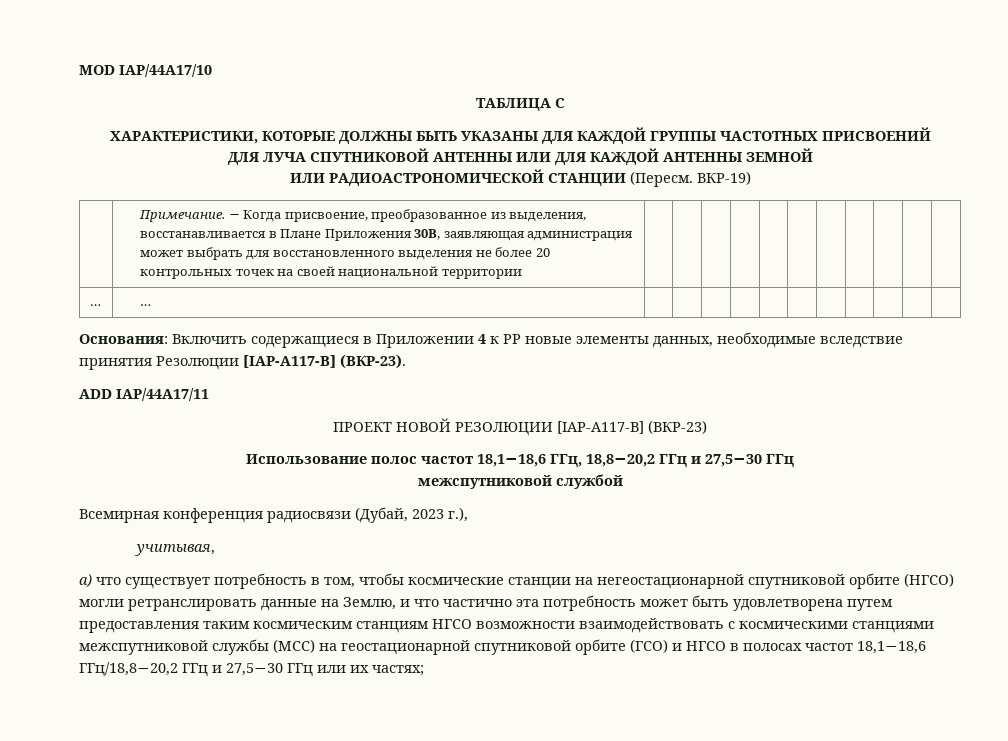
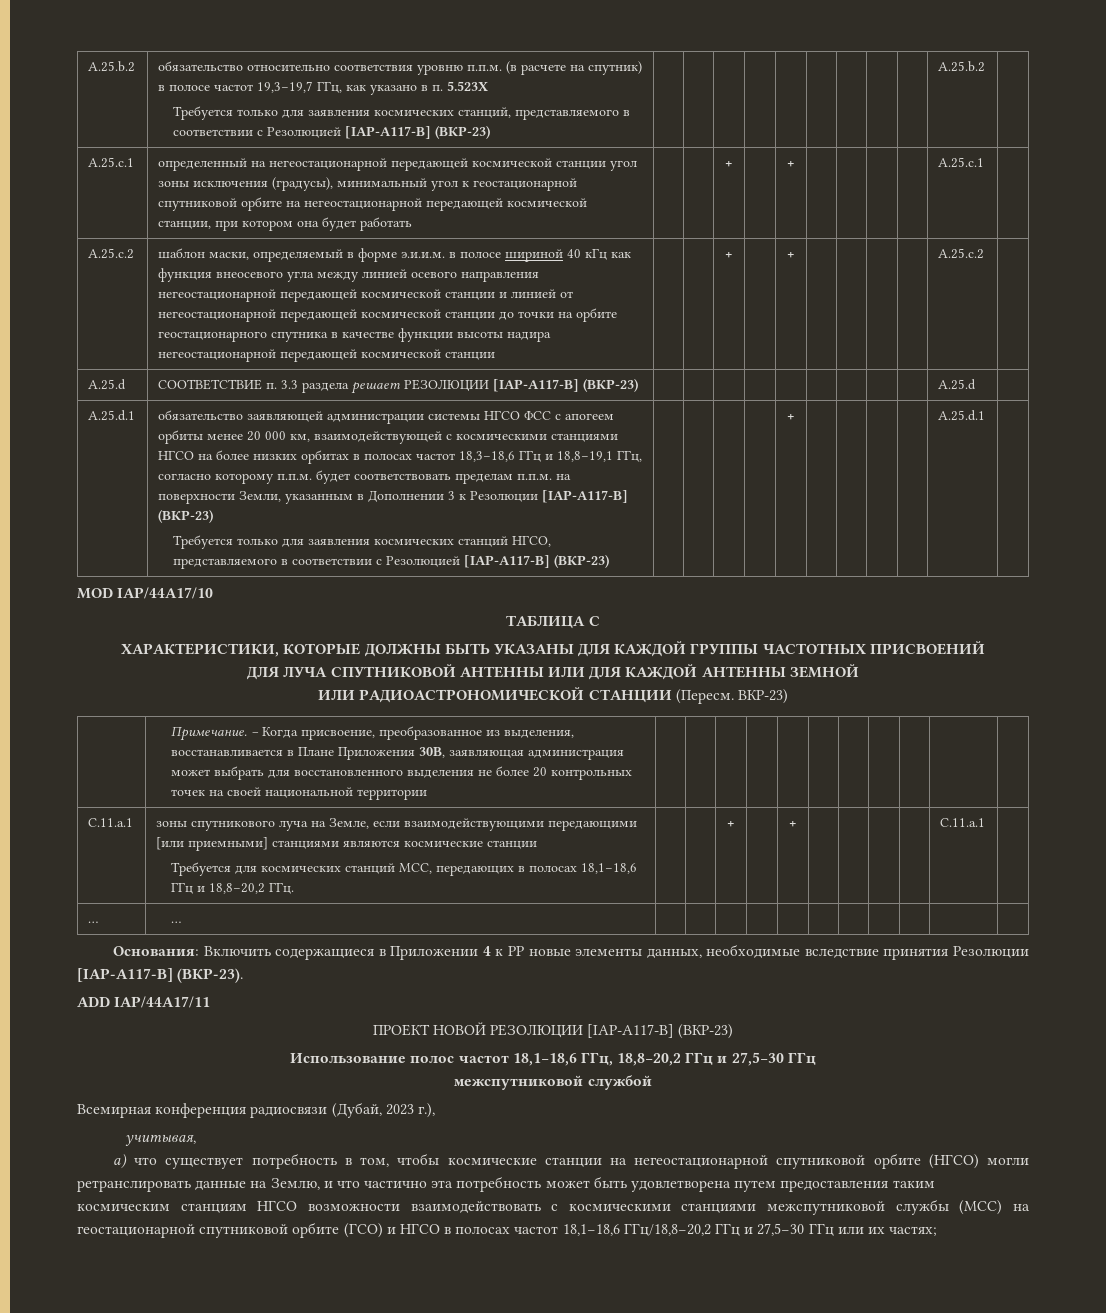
(79, 70) none -> [88,61,136,72] [158,61,643,75] [158,81,489,95] [172,106,630,120] [172,125,490,139] [938,61,986,72] [88,157,135,168] [158,158,638,171] [158,177,578,191] [158,197,588,211] [158,217,413,231] [725,161,733,167] [787,161,795,167] [938,157,985,168] [88,248,135,259] [158,248,632,262] [158,268,540,282] [158,289,574,302] [158,308,618,322] [158,328,552,342] [158,349,496,362] [725,252,733,258] [787,252,795,258] [938,248,985,259] [88,379,127,390] [158,378,639,394] [938,379,977,390] [88,410,136,421] [158,410,615,424] [158,430,619,444] [158,450,643,464] [158,470,572,484] [158,490,629,504] [158,509,214,523] [172,535,551,549] [172,554,609,569] [787,414,795,420] [938,410,986,421] A.25.b.2 | обязательство относительно соответствия уровню п.п.м. (в расчете на спутник) в полосе частот 19,3−19,7 ГГц, как указано в п. 5.523Х // Требуется только для заявления космических станций, представляемого в соответствии с Резолюцией [IAP-A117-B] (ВКР-23) | | | | | | | | | | A.25.b.2 | // A.25.c.1 | определенный на негеостационарной передающей космической станции угол зоны исключения (градусы), минимальный угол к геостационарной спутниковой орбите на негеостационарной передающей космической станции, при котором она будет работать | | | + | | + | | | | | A.25.c.1 | // A.25.c.2 | шаблон маски, определяемый в форме э.и.и.м. в полосе шириной 40 кГц как функция внеосевого угла между линией осевого направления негеостационарной передающей космической станции и линией от негеостационарной передающей космической станции до точки на орбите геостационарного спутника в качестве функции высоты надира негеостационарной передающей космической станции | | | + | | + | | | | | A.25.c.2 | // A.25.d | СООТВЕТСТВИЕ п. 3.3 раздела решает РЕЗОЛЮЦИИ [IAP-A117-B] (ВКР-23) | | | | | | | | | | A.25.d | // A.25.d.1 | обязательство заявляющей администрации системы НГСО ФСС с апогеем орбиты менее 20 000 км, взаимодействующей с космическими станциями НГСО на более низких орбитах в полосах частот 18,3−18,6 ГГц и 18,8−19,1 ГГц, согласно которому п.п.м. будет соответствовать пределам п.п.м. на поверхности Земли, указанным в Дополнении 3 к Резолюции [IAP-A117-B] (ВКР-23) // Требуется только для заявления космических станций НГСО, представляемого в соответствии с Резолюцией [IAP-A117-B] (ВКР-23) | | | | | + | | | | | A.25.d.1 | //
[696,171,751,185] ВКР-19) -> [737,689,788,704] ВКР-23)
(522, 274) none -> [88,818,134,827] [156,818,638,831] [156,837,538,851] [170,862,637,876] [170,883,294,894] [727,821,735,827] [789,821,797,827] [940,818,986,827] // C.11.a.1 | зоны спутникового луча на Земле, если взаимодействующими передающими [или приемными] станциями являются космические станции // Требуется для космических станций МСС, передающих в полосах 18,1−18,6 ГГц и 18,8−20,2 ГГц. | | | + | | + | | | | | C.11.a.1 |

